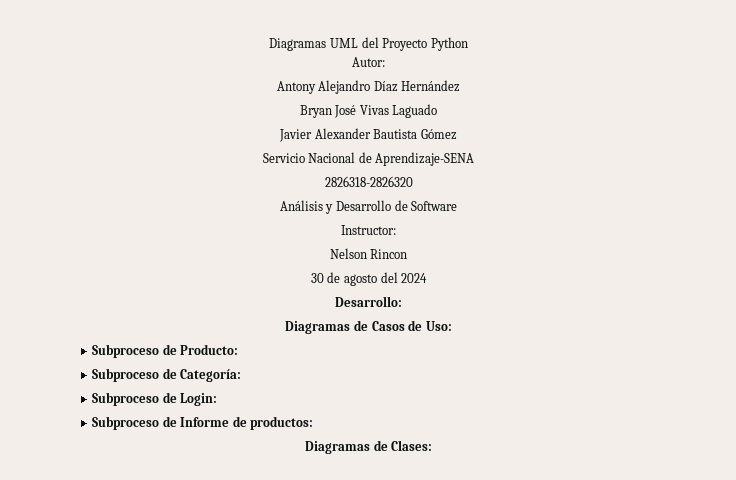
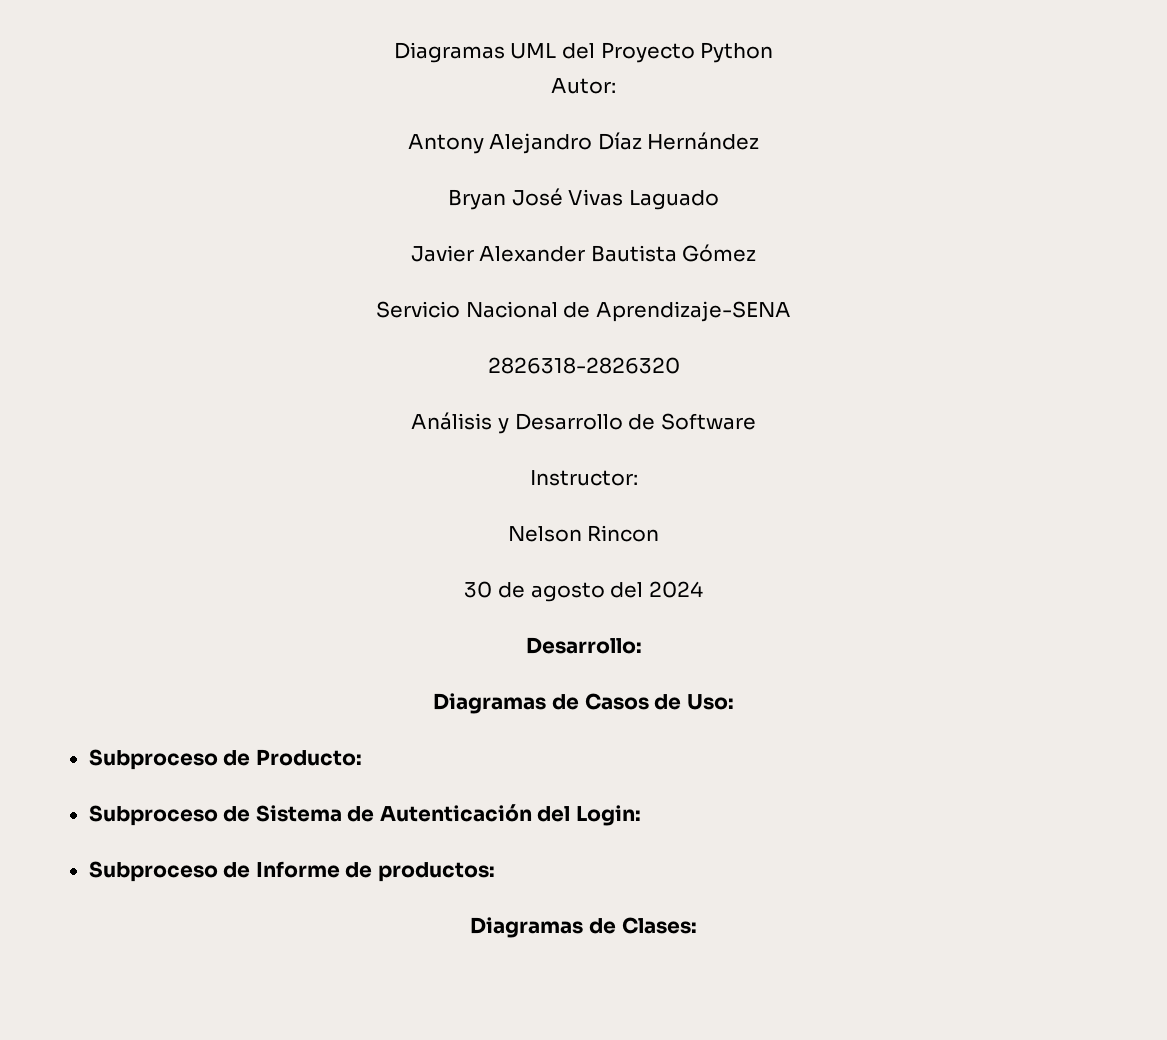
[180,369,242,382] [92,392,177,406] Categoría: // Subproceso de -> [255,804,571,822] Sistema de Autenticación del

